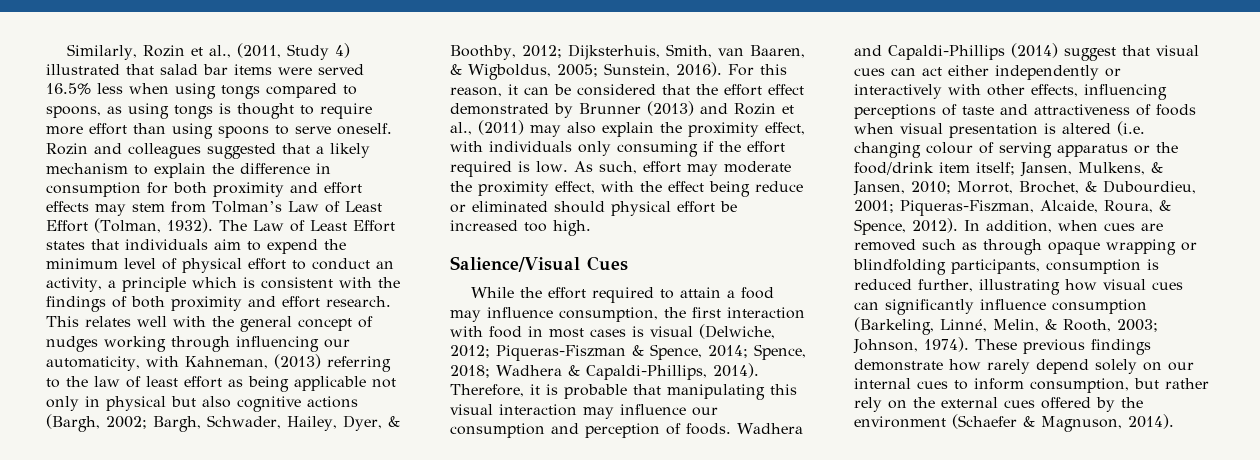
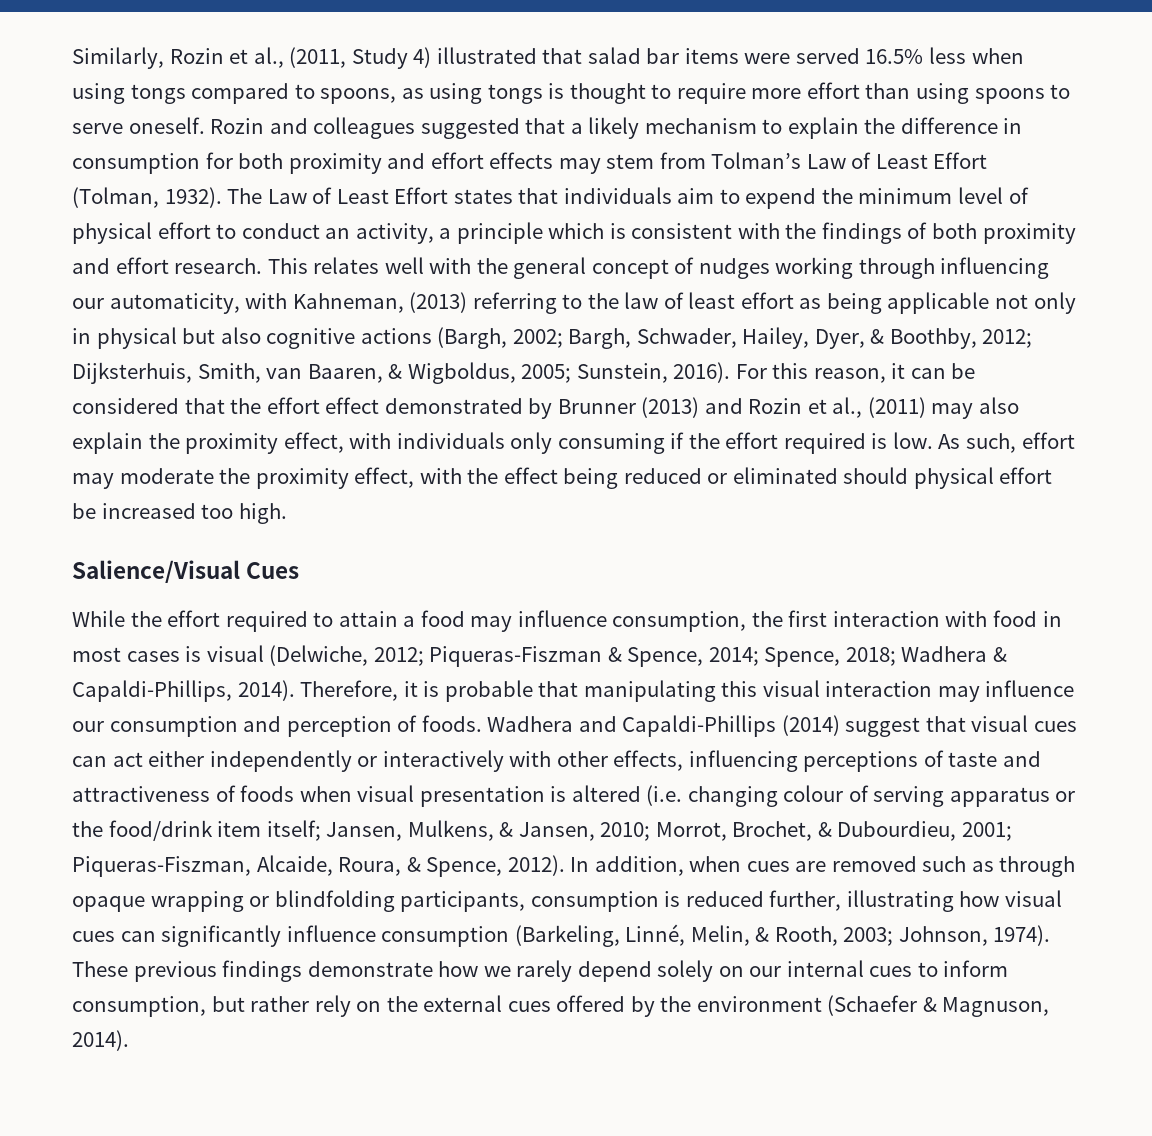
[755,181,803,192] reduce -> [623,468,702,484] reduced
(981, 365) none -> [483,966,511,977] we

